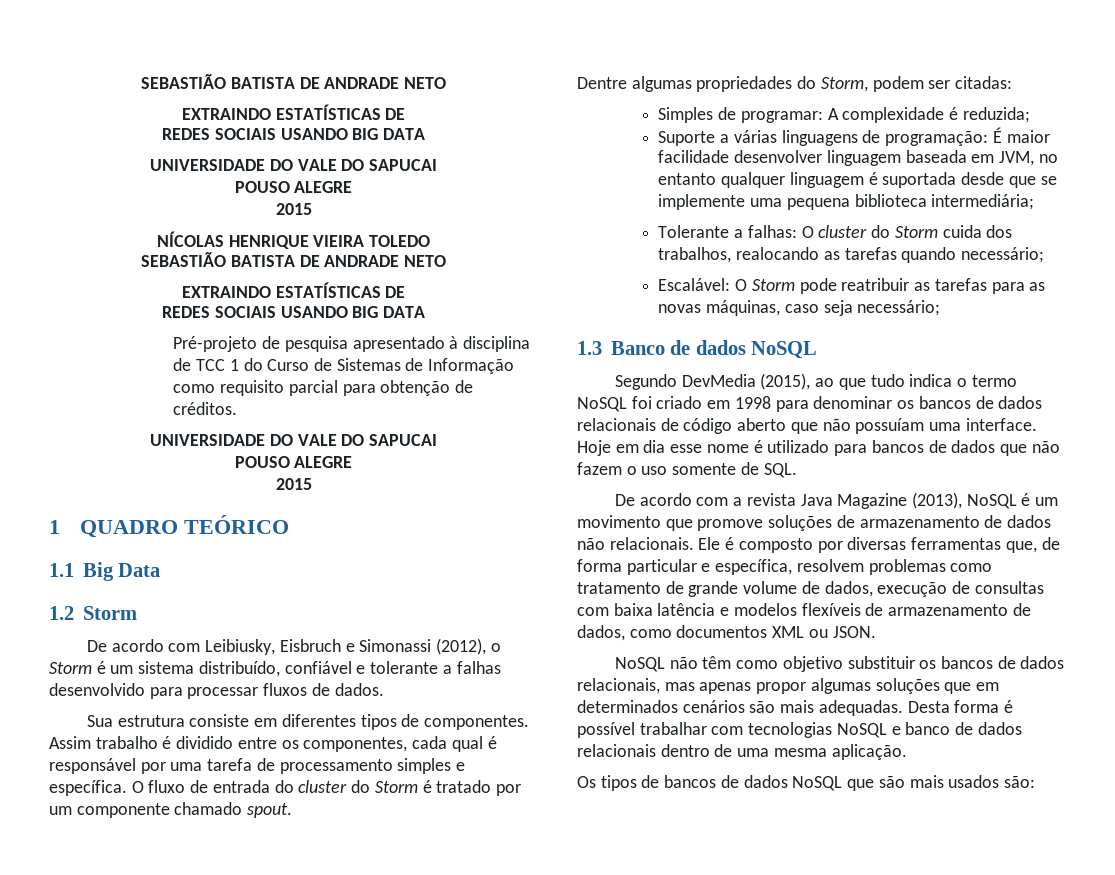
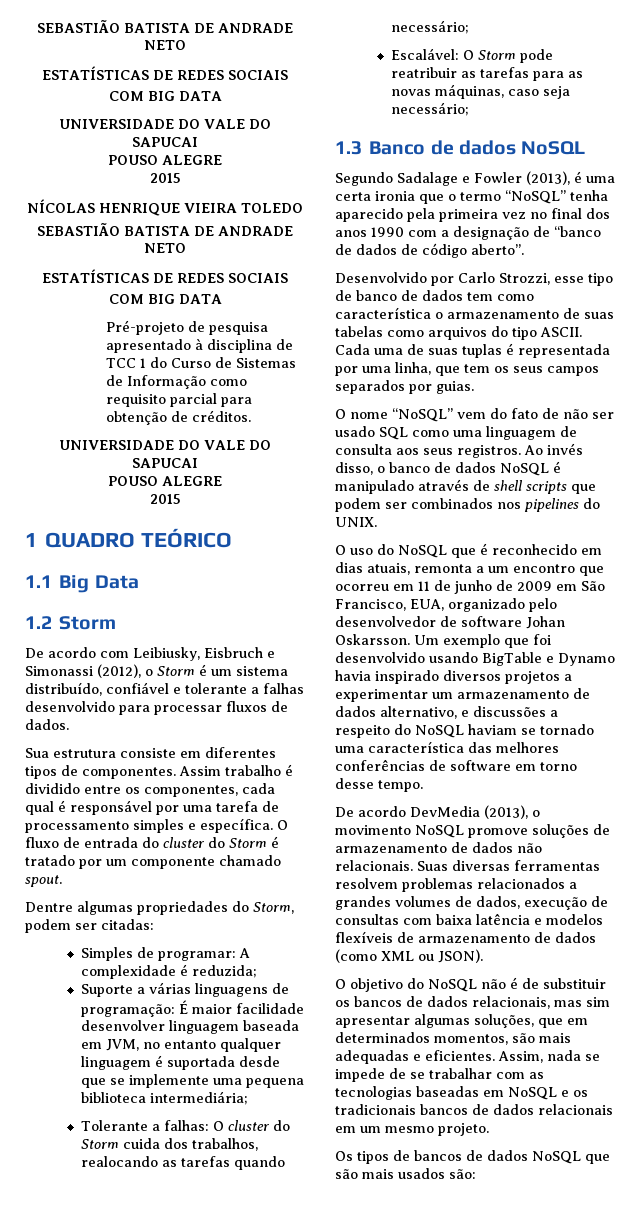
[141,74,446,89] [181,104,406,120] [162,128,348,140] SEBASTIÃO BATISTA DE ANDRADE NETO // EXTRAINDO ESTATÍSTICAS DE // REDES SOCIAIS USANDO -> [37,20,293,33] [144,40,186,50] [42,66,288,80] [108,91,144,101] SEBASTIÃO BATISTA DE ANDRADE NETO // ESTATÍSTICAS DE REDES SOCIAIS // COM
[181,282,406,298] [162,306,348,318] EXTRAINDO ESTATÍSTICAS DE // REDES SOCIAIS USANDO -> [42,269,288,283] [108,294,144,304] ESTATÍSTICAS DE REDES SOCIAIS // COM
[681,373,1017,390] [577,396,1043,412] [577,418,656,431] DevMedia (2015), ao que tudo indica o termo NoSQL foi criado em 1998 para denominar os bancos de dados relacionais -> [397,171,615,186] [335,190,608,204] [335,208,610,222] [335,226,601,240] [335,244,397,255] Sadalage e Fowler (2013), é uma certa ironia que o termo “NoSQL” tenha aparecido pela primeira vez no final dos anos 1990 com a designação de “banco de dados
[737,418,1037,434] [577,440,1060,456] [577,462,797,478] [614,492,1059,509] [577,515,693,531] aberto que não possuíam uma interface. Hoje em dia esse nome é utilizado para bancos de dados que não fazem o uso somente de SQL. // De acordo com a revista Java Magazine (2013), NoSQL é um movimento que -> [471,244,524,255] [335,272,613,286] [335,290,534,301] [335,307,614,319] [335,326,582,340] [335,343,610,358] [335,362,599,376] [335,380,474,394] [335,408,614,422] [335,426,577,440] [335,443,583,458] [335,461,561,476] [335,479,596,494] [335,498,600,512] [335,517,377,527] [335,543,602,558] [335,562,604,576] [335,580,605,594] [335,598,557,612] [335,616,565,629] [335,634,551,648] [335,652,615,666] [335,670,572,684] [335,688,590,702] [335,706,558,719] [335,724,594,738] [335,741,559,753] [335,759,577,771] [335,778,423,792] [335,805,540,819] [335,825,464,838] aberto”. // Desenvolvido por Carlo Strozzi, esse tipo de banco de dados tem como característica o armazenamento de suas tabelas como arquivos do tipo ASCII. Cada uma de suas tuplas é representada por uma linha, que tem os seus campos separados por guias. // O nome “NoSQL” vem do fato de não ser usado SQL como uma linguagem de consulta aos seus registros. Ao invés disso, o banco de dados NoSQL é manipulado através de shell scripts que podem ser combinados nos pipelines do UNIX. // O uso do NoSQL que é reconhecido em dias atuais, remonta a um encontro que ocorreu em 11 de junho de 2009 em São Francisco, EUA, organizado pelo desenvolvedor de software Johan Oskarsson. Um exemplo que foi desenvolvido usando BigTable e Dynamo havia inspirado diversos projetos a experimentar um armazenamento de dados alternativo, e discussões a respeito do NoSQL haviam se tornado uma característica das melhores conferências de software em torno desse tempo. // De acordo DevMedia (2013), o movimento NoSQL
[698,537,1060,553] [577,559,993,575] [577,581,798,597] Ele é composto por diversas ferramentas que, de forma particular e específica, resolvem problemas como tratamento de grande volume -> [417,860,600,871] [335,878,577,892] [335,896,451,910] Suas diversas ferramentas resolvem problemas relacionados a grandes volumes
[577,625,876,641] [614,656,843,672] dados, como documentos XML ou JSON. // NoSQL não têm como objetivo -> [555,932,596,943] [335,949,483,963] [335,977,539,992] dados (como XML ou JSON). // O objetivo do NoSQL não é de
[699,678,940,694] apenas propor algumas soluções -> [586,997,610,1007] [335,1014,534,1028] sim apresentar algumas soluções,
[682,700,1014,716] [577,722,1022,738] [577,744,907,760] cenários são mais adequadas. Desta forma é possível trabalhar com tecnologias NoSQL e banco de dados relacionais dentro de uma mesma aplicação. -> [434,1033,571,1045] [335,1050,600,1064] [335,1068,544,1082] [335,1086,588,1100] [335,1104,613,1115] [335,1123,489,1136] momentos, são mais adequadas e eficientes. Assim, nada se impede de se trabalhar com as tecnologias baseadas em NoSQL e os tradicionais bancos de dados relacionais em um mesmo projeto.

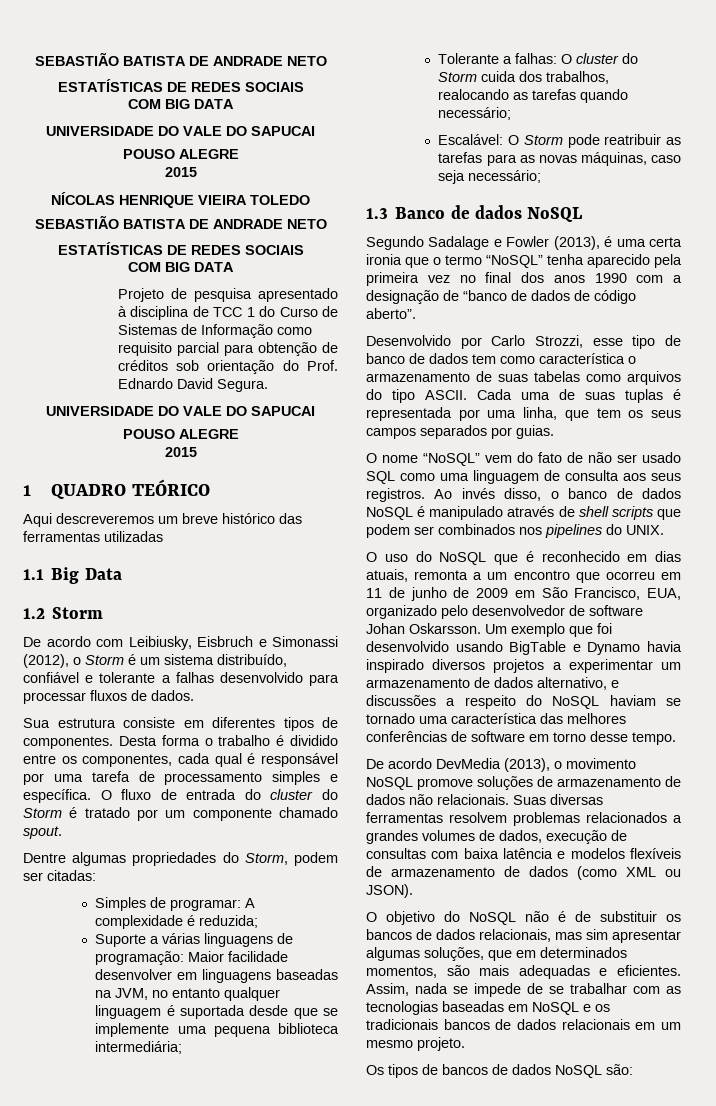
[105,320,184,335] Pré-projeto -> [117,288,164,302] Projeto
[191,410,251,422] créditos. -> [117,360,338,374] [117,378,268,392] créditos sob orientação do Prof. Ednardo David Segura.
(233, 538) none -> [23,513,302,527] [23,531,163,542] // Aqui descreveremos um breve histórico das ferramentas utilizadas
[179,766,221,776] Assim -> [118,735,213,746] Desta forma o
[179,1000,305,1014] [81,1020,300,1034] [81,1042,103,1049] É maior facilidade desenvolver linguagem baseada em -> [188,951,289,962] [95,969,338,983] [95,990,113,998] Maior facilidade desenvolver em linguagens baseadas na
[585,1154,610,1164] [335,1168,445,1179] que são mais usados -> (602, 1071) none

